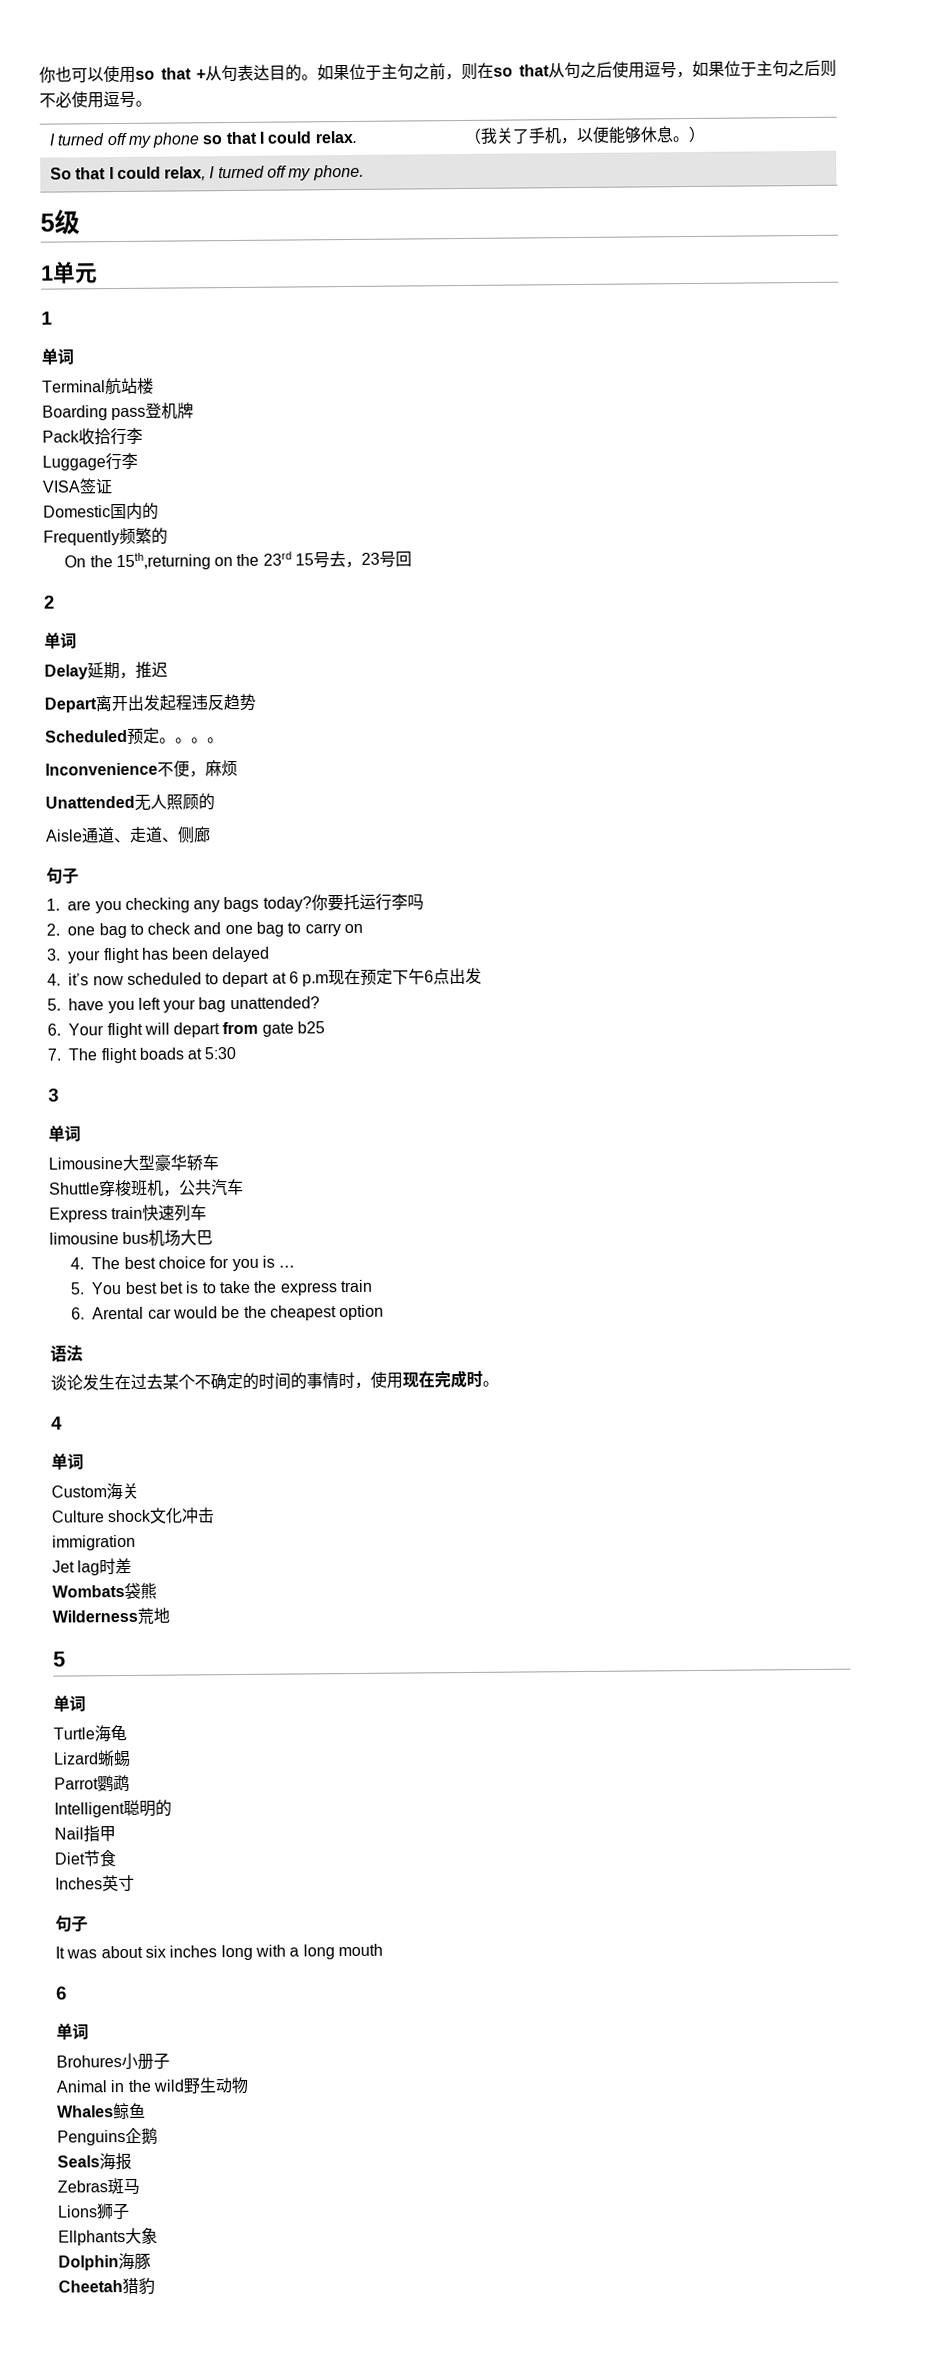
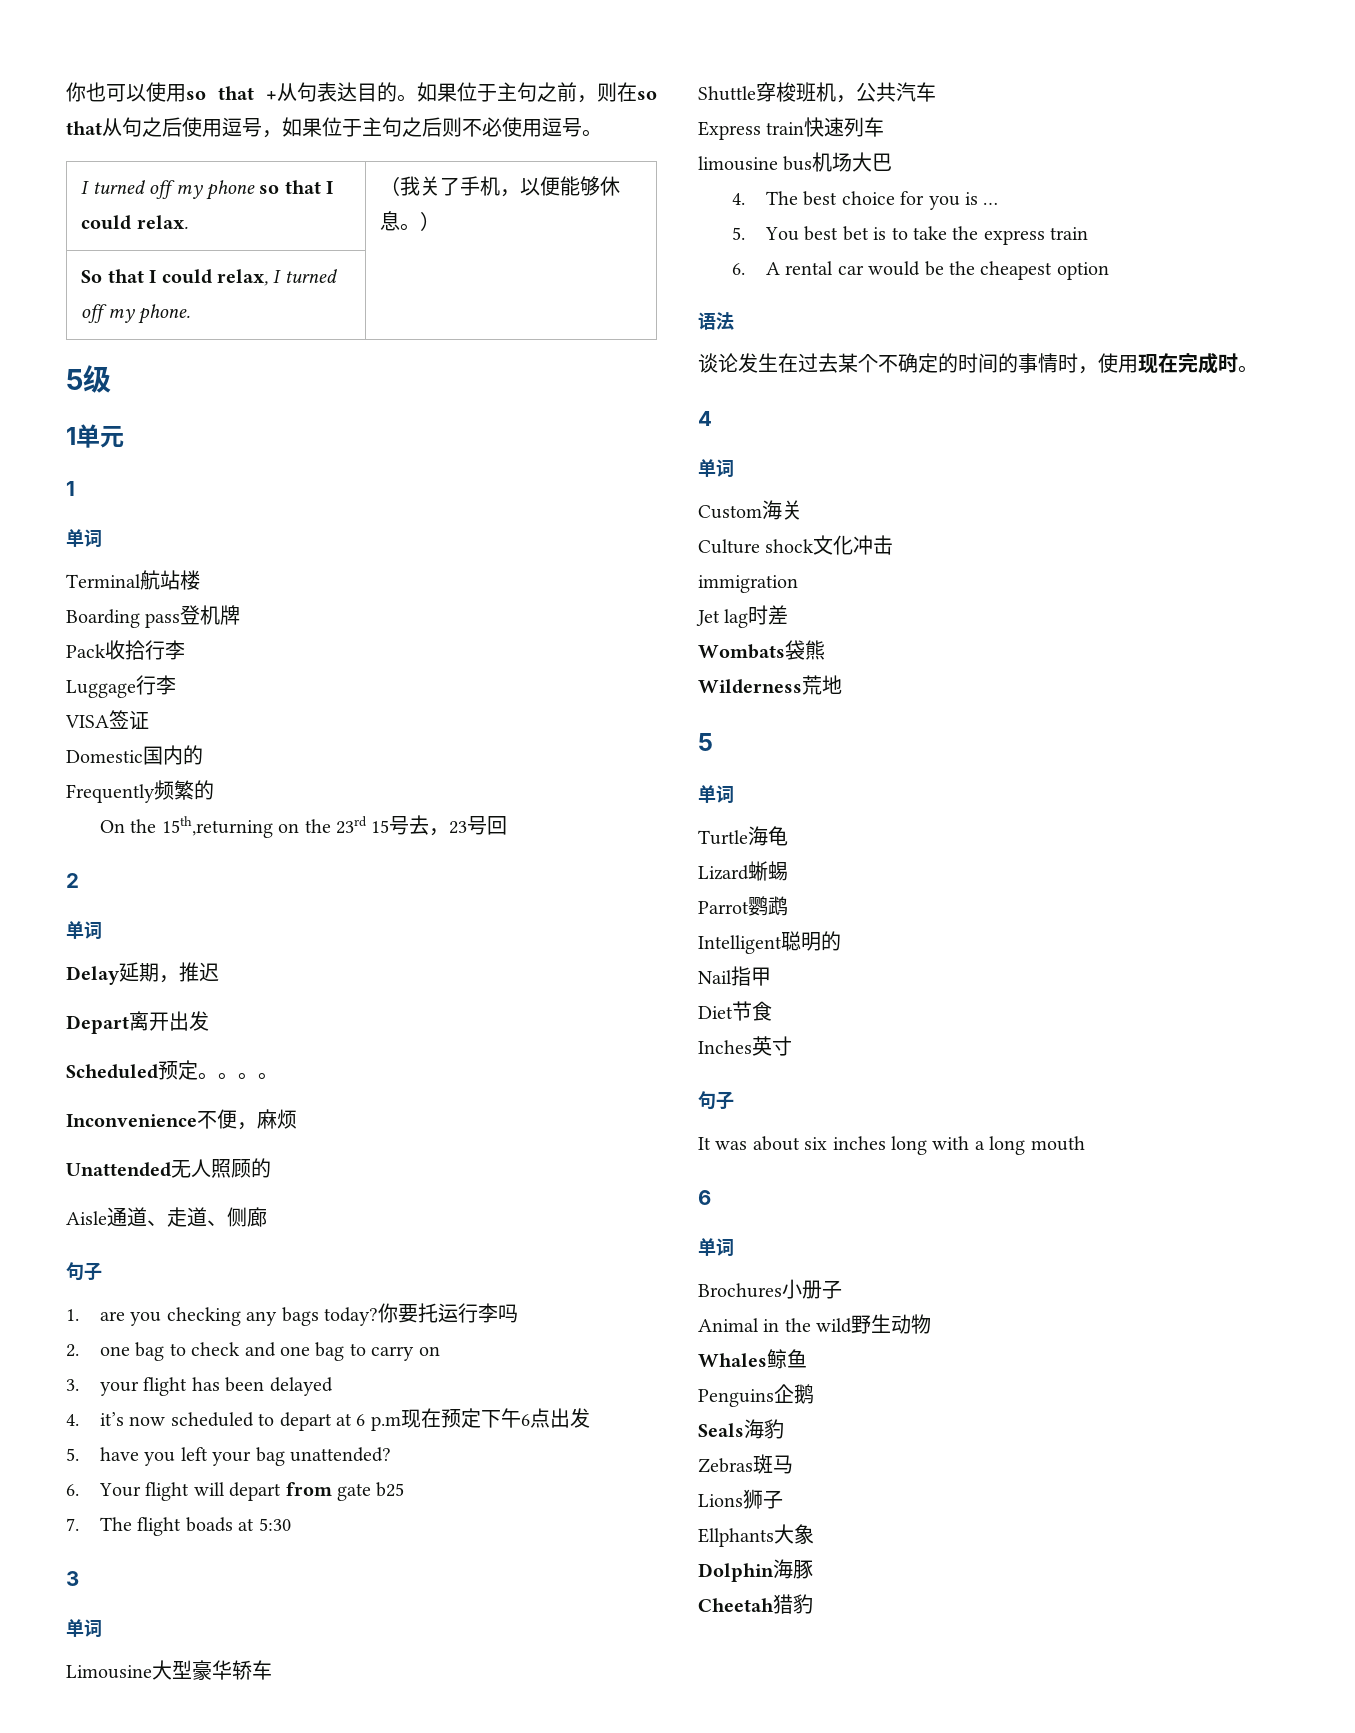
[159,693,256,711] 起程违反趋势 -> (209, 1021) none
[92,1306,145,1320] Arental -> [766,261,834,275] A rental
[56,2055,122,2068] Brohures -> [698,1283,782,1298] Brochures
[115,2152,132,2171] 报 -> [764,1419,784,1439] 豹

